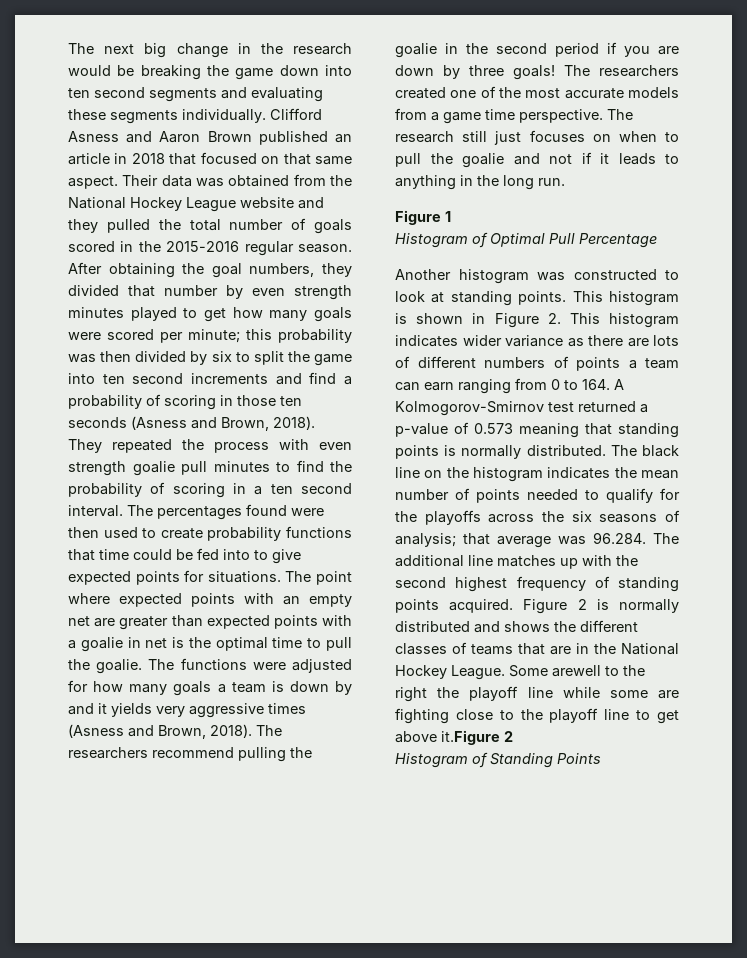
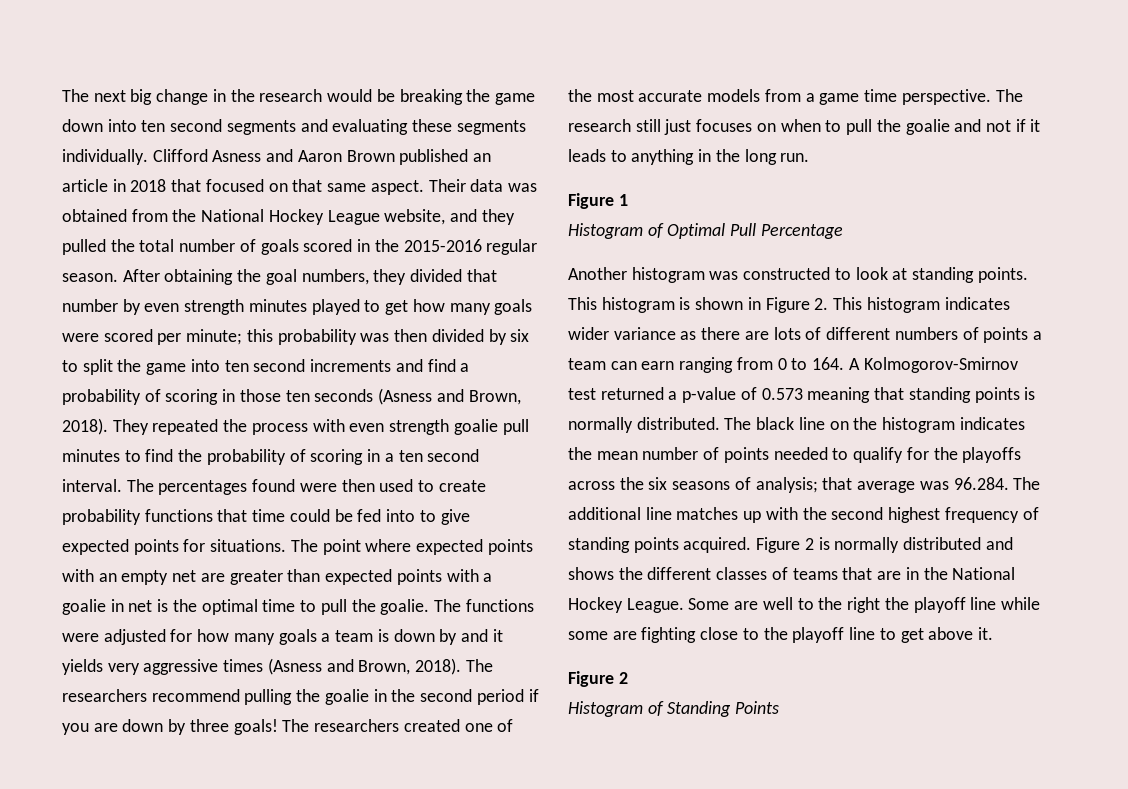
[240,197,294,208] website -> [384,209,446,225] website,
[552,665,601,677] arewell -> [734,597,793,610] are well
[441,730,500,745] it.Figure -> [977,627,993,640] [568,671,614,687] it. // Figure

